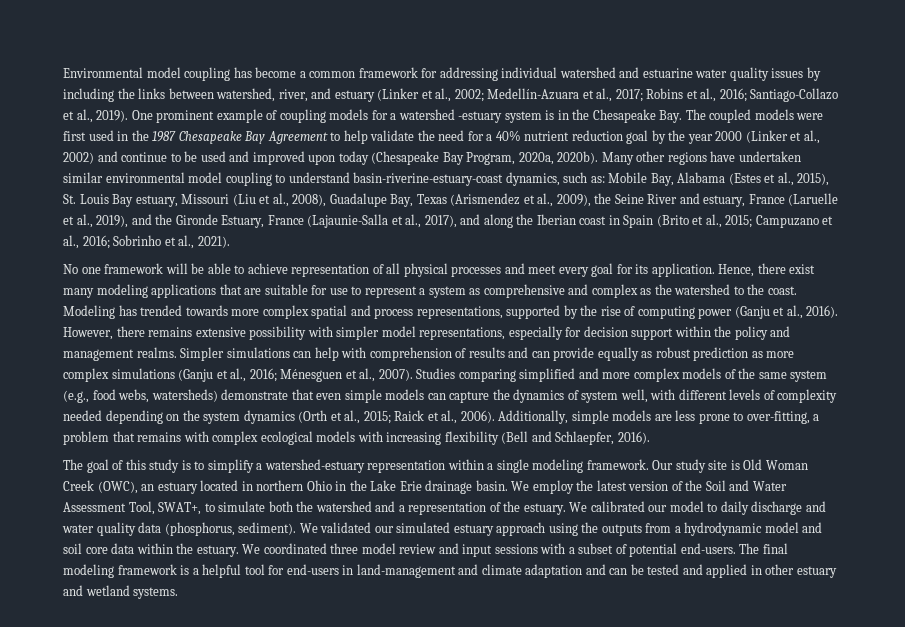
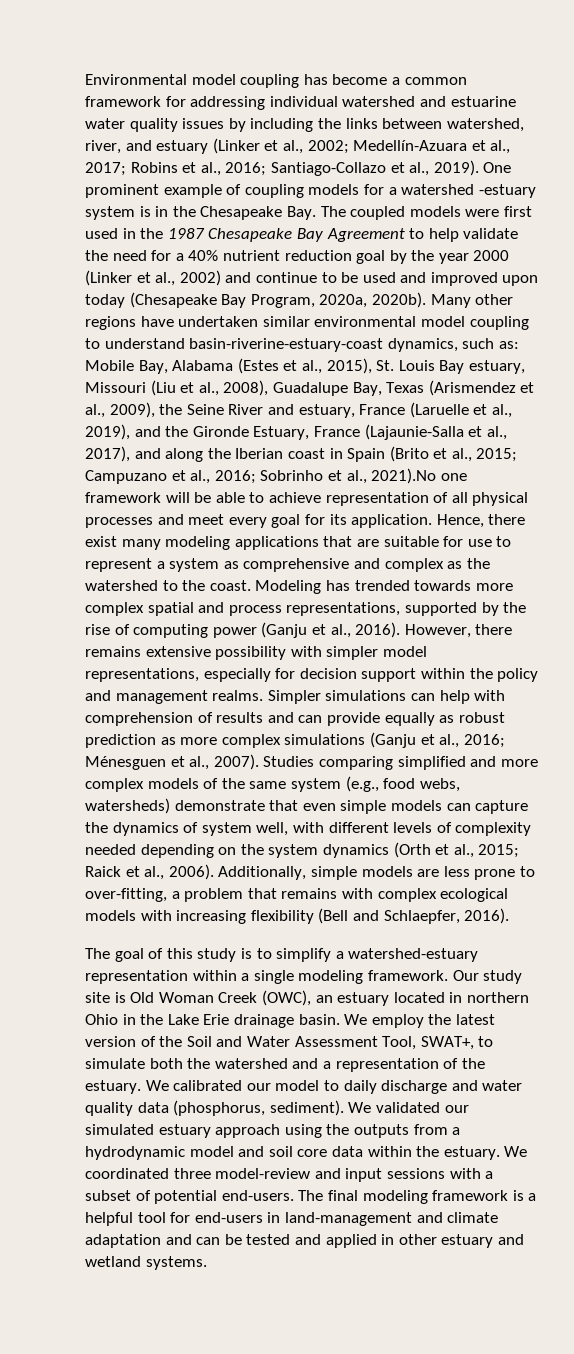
[197,236,230,248] [63,264,78,274] 2021). // No -> [371,468,437,484] 2021).No
[361,543,437,554] model review -> [215,1168,311,1179] model-review

